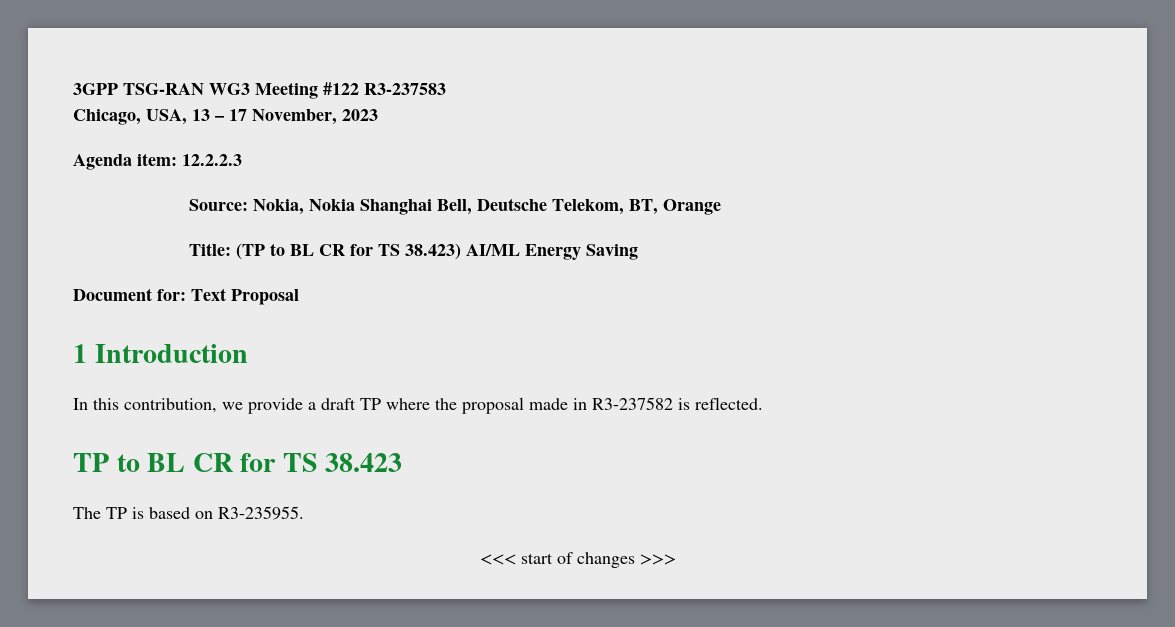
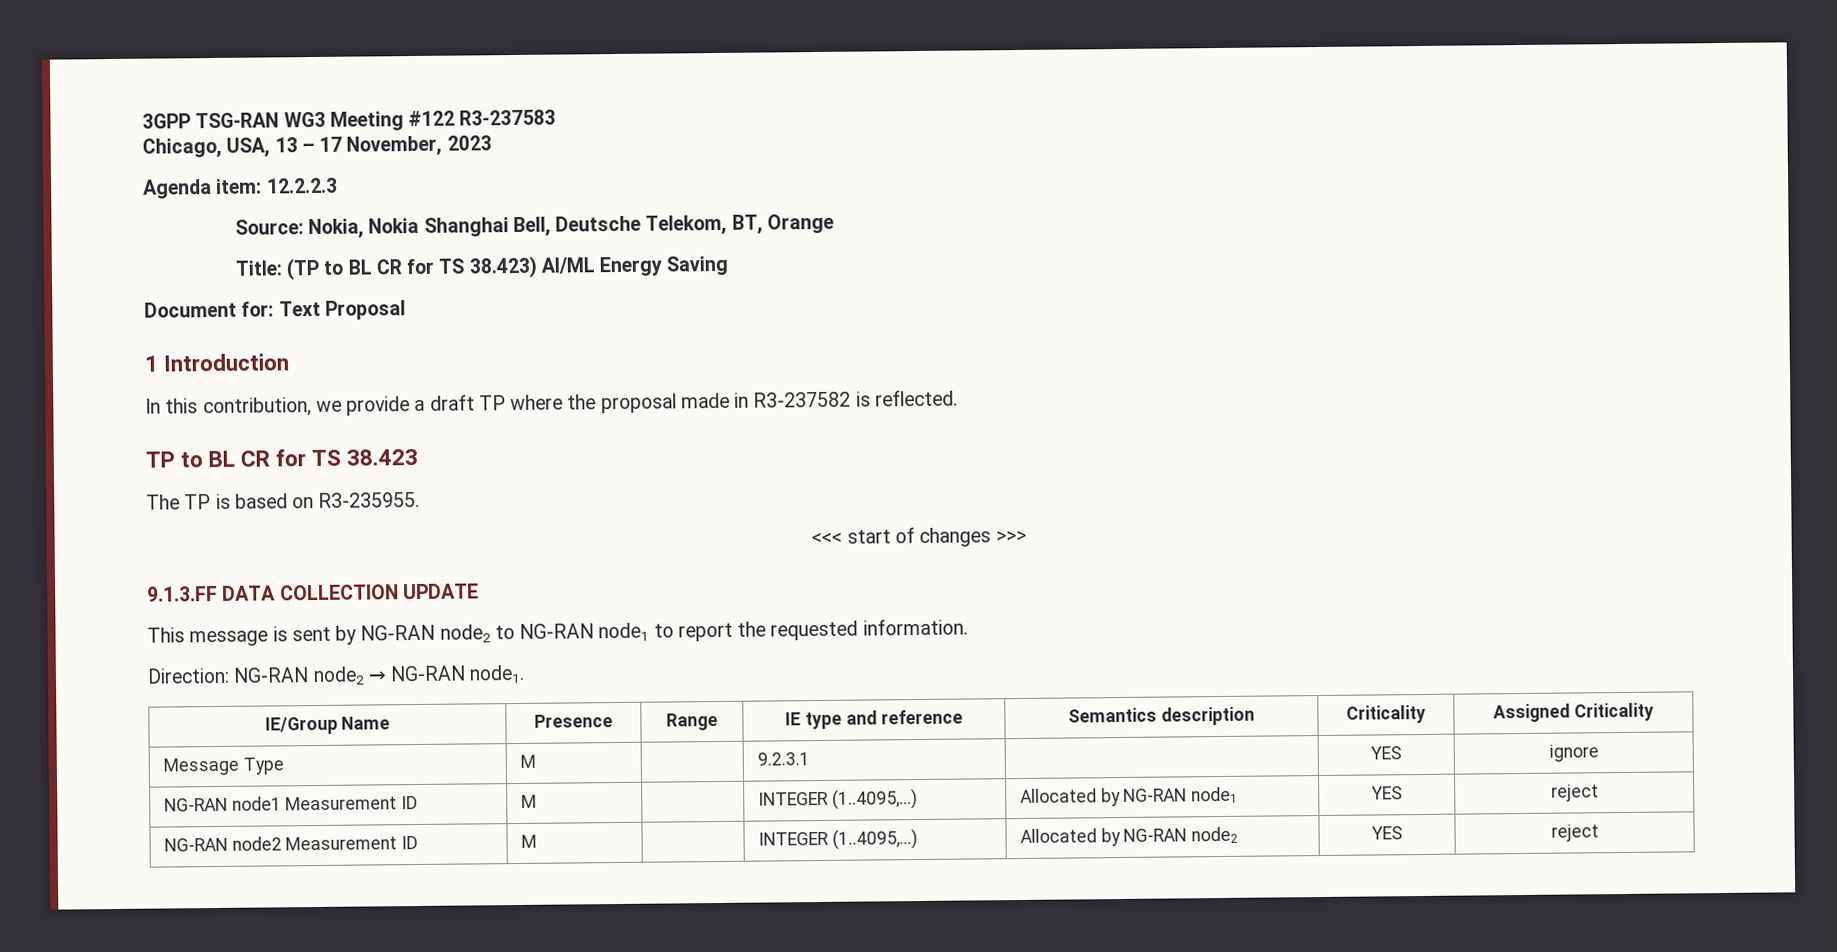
(676, 559) none -> [147,583,479,602] [147,618,968,647] [147,664,526,686] [264,716,391,735] [534,714,613,728] [666,713,718,731] [785,709,963,730] [1068,706,1255,726] [1346,704,1426,724] [1493,702,1654,723] [162,757,284,776] [519,754,536,768] [756,752,810,766] [1369,746,1402,760] [1548,744,1599,762] [163,795,419,812] [520,794,537,808] [757,789,918,810] [1019,786,1239,807] [1370,786,1403,800] [1550,784,1599,802] [163,835,419,852] [520,834,537,848] [757,829,918,850] [1019,826,1239,847] [1370,826,1403,840] [1550,824,1599,842] // 9.1.3.FF DATA COLLECTION UPDATE // This message is sent by NG-RAN node2 to NG-RAN node1 to report the requested information. // Direction: NG-RAN node2 → NG-RAN node1. // IE/Group Name | Presence | Range | IE type and reference | Semantics description | Criticality | Assigned Criticality // Message Type | M | | 9.2.3.1 | | YES | ignore // NG-RAN node1 Measurement ID | M | | INTEGER (1..4095,...) | Allocated by NG-RAN node1 | YES | reject // NG-RAN node2 Measurement ID | M | | INTEGER (1..4095,...) | Allocated by NG-RAN node2 | YES | reject

